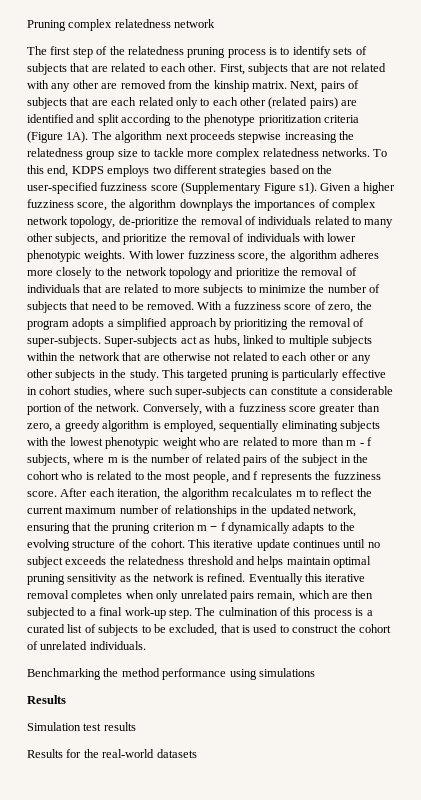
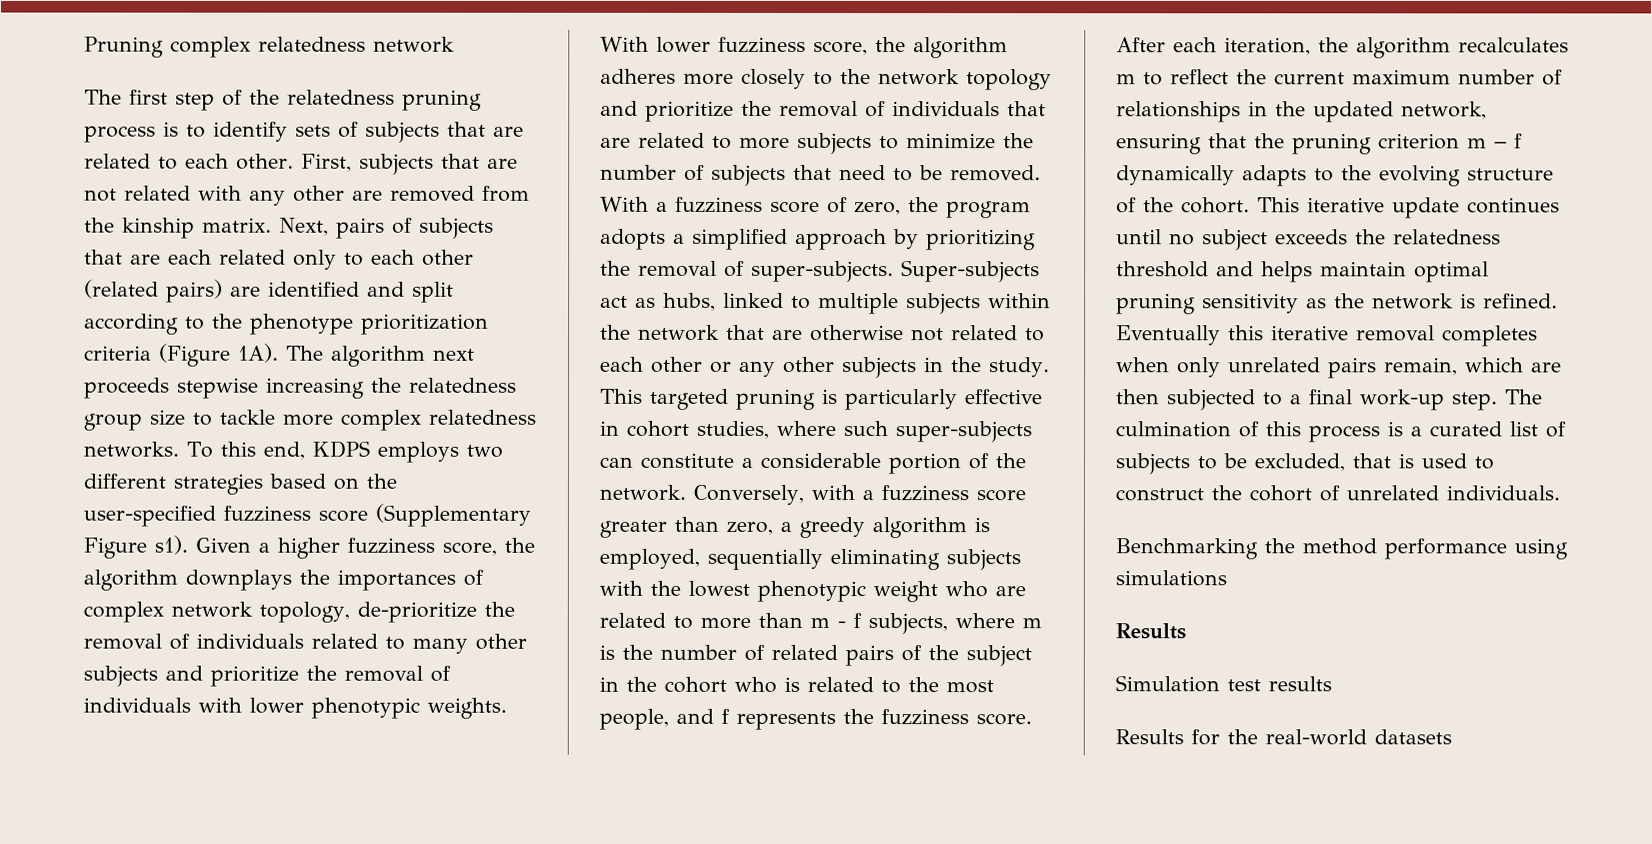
[55,233,99,245] subjects, -> [83,665,158,687] subjects

